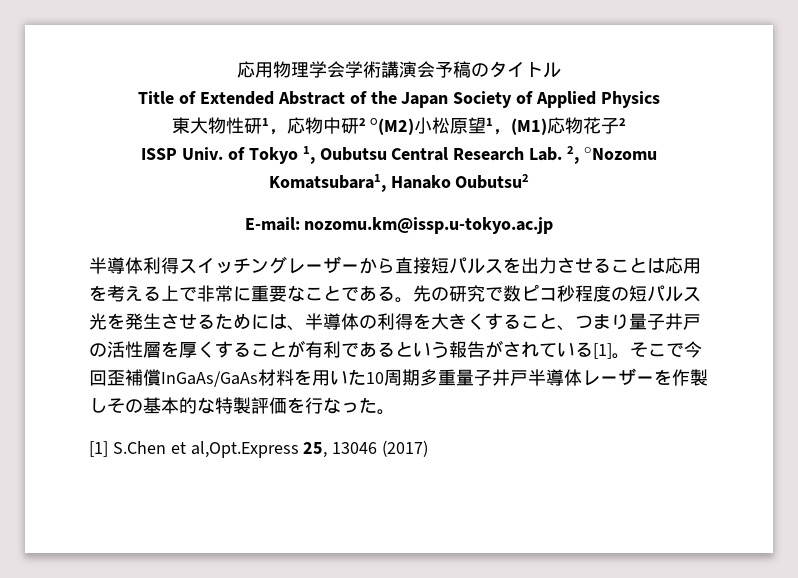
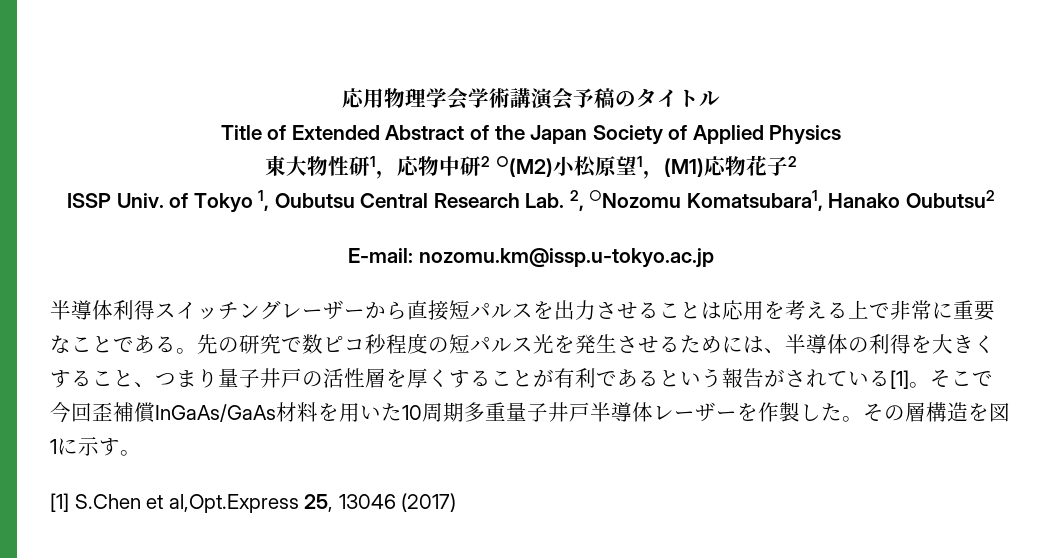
[107,397,377,414] その基本的な特製評価を行なった -> [821,402,1010,422] [50,437,120,456] た。その層構造を図1に示す

